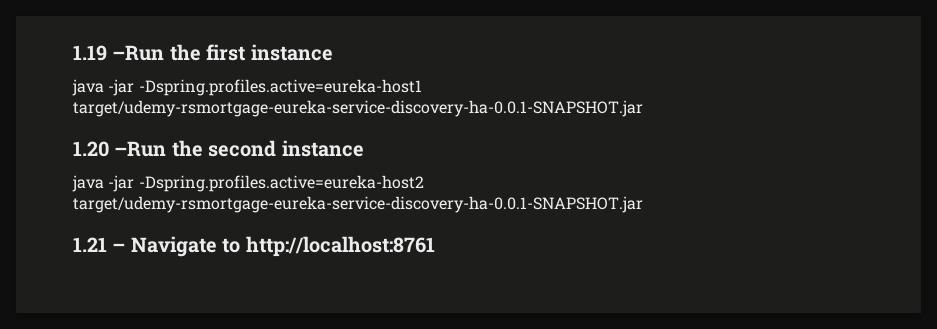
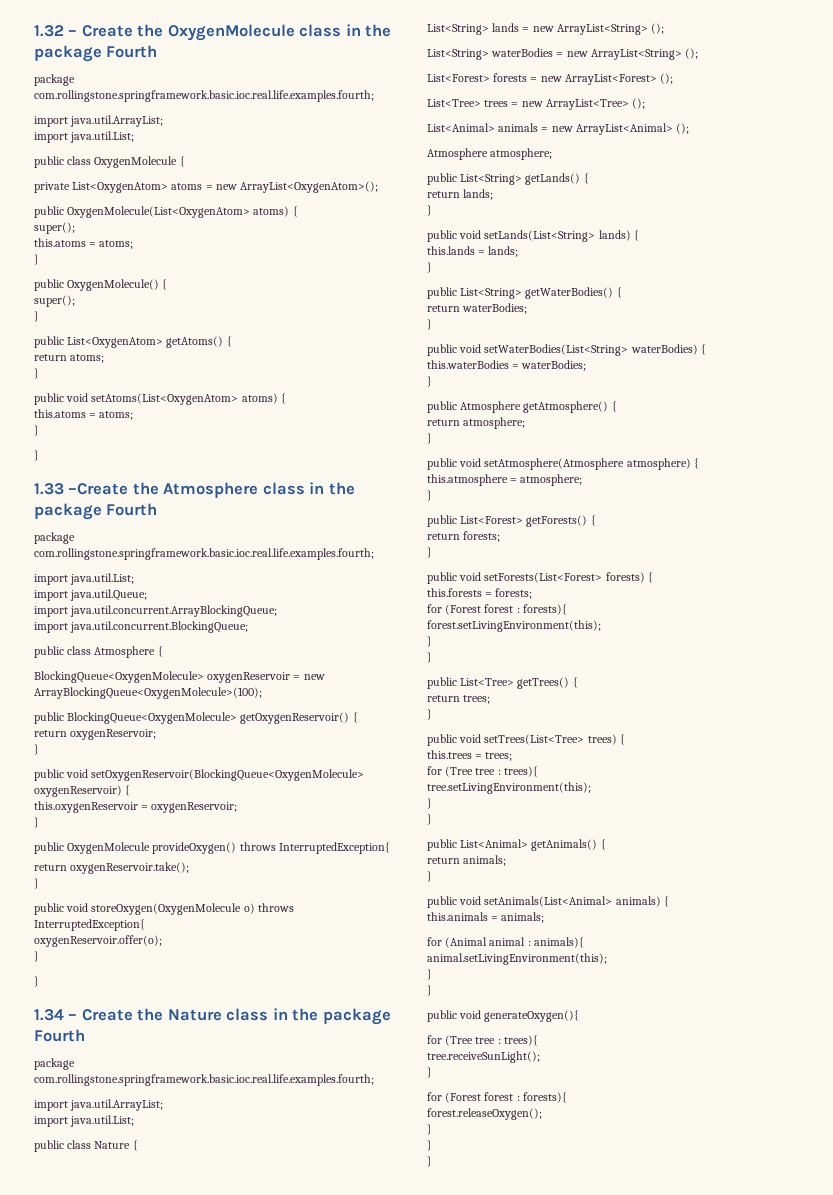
[73,44,333,61] [72,79,422,96] [73,100,643,117] [73,140,364,157] [72,175,424,192] [73,196,643,213] [73,236,435,257] 1.19 –Run the first instance // java -jar -Dspring.profiles.active=eureka-host1 target/udemy-rsmortgage-eureka-service-discovery-ha-0.0.1-SNAPSHOT.jar // 1.20 –Run the second instance // java -jar -Dspring.profiles.active=eureka-host2 target/udemy-rsmortgage-eureka-service-discovery-ha-0.0.1-SNAPSHOT.jar // 1.21 – Navigate to http://localhost:8761 -> [34,24,392,41] [34,45,158,62] [34,74,75,86] [34,90,374,102] [34,115,164,127] [34,131,135,143] [34,156,185,168] [34,181,379,193] [34,206,298,218] [34,222,75,234] [34,238,134,249] [34,254,39,265] [34,279,168,291] [34,295,75,307] [34,311,39,322] [34,336,232,348] [34,354,105,363] [34,368,39,379] [34,393,286,405] [34,409,134,420] [34,425,39,436] [34,450,39,461] [34,482,355,498] [34,503,158,520] [34,532,75,544] [34,548,374,560] [34,573,135,585] [34,589,148,601] [34,605,278,617] [34,621,249,633] [34,646,163,658] [34,671,325,683] [34,687,262,699] [34,712,358,724] [34,729,157,740] [34,744,39,755] [34,769,365,781] [34,785,131,797] [34,801,238,813] [34,817,39,828] [34,842,390,854] [34,862,190,874] [34,878,39,889] [34,903,294,915] [34,919,145,931] [34,935,162,947] [34,951,39,962] [34,976,39,987] [34,1008,391,1025] [34,1029,85,1042] [34,1058,75,1070] [34,1074,374,1086] [34,1099,164,1111] [34,1115,135,1127] [34,1140,138,1152] [427,23,665,35] [427,48,699,60] [427,73,674,85] [427,98,646,110] [427,123,690,135] [427,148,553,160] [427,173,589,185] [427,189,494,200] [427,205,432,216] [427,230,639,242] [427,246,519,257] [427,262,432,273] [427,287,622,299] [427,303,528,314] [427,319,432,330] [427,344,706,356] [427,360,587,371] [427,376,432,387] [427,401,617,413] [427,417,526,429] [427,433,432,444] [427,458,699,470] [427,474,583,486] [427,490,432,501] [427,515,596,527] [427,531,501,542] [427,547,432,558] [427,572,653,584] [427,588,533,599] [427,604,567,615] [427,620,601,632] [427,636,432,647] [427,652,432,663] [427,677,578,689] [427,695,491,704] [427,709,432,720] [427,734,625,746] [427,750,513,761] [427,766,538,777] [427,782,591,794] [427,798,432,809] [427,814,432,825] [427,839,606,851] [427,855,507,866] [427,871,432,882] [427,896,669,908] [427,912,545,923] [427,937,584,948] [427,953,607,965] [427,969,432,980] [427,985,432,996] [427,1010,580,1022] [427,1035,538,1046] [427,1051,540,1063] [427,1067,432,1078] [427,1092,567,1103] [427,1108,542,1120] [427,1124,432,1135] [427,1140,432,1151] [427,1156,432,1167] 1.32 – Create the OxygenMolecule class in the package Fourth // package com.rollingstone.springframework.basic.ioc.real.life.examples.fourth; // import java.util.ArrayList; // import java.util.List; // public class OxygenMolecule { // private List<OxygenAtom> atoms = new ArrayList<OxygenAtom>(); // public OxygenMolecule(List<OxygenAtom> atoms) { // super(); // this.atoms = atoms; // } // public OxygenMolecule() { // super(); // } // public List<OxygenAtom> getAtoms() { // return atoms; // } // public void setAtoms(List<OxygenAtom> atoms) { // this.atoms = atoms; // } // } // 1.33 –Create the Atmosphere class in the package Fourth // package com.rollingstone.springframework.basic.ioc.real.life.examples.fourth; // import java.util.List; // import java.util.Queue; // import java.util.concurrent.ArrayBlockingQueue; // import java.util.concurrent.BlockingQueue; // public class Atmosphere { // BlockingQueue<OxygenMolecule> oxygenReservoir = new ArrayBlockingQueue<OxygenMolecule>(100); // public BlockingQueue<OxygenMolecule> getOxygenReservoir() { // return oxygenReservoir; // } // public void setOxygenReservoir(BlockingQueue<OxygenMolecule> oxygenReservoir) { // this.oxygenReservoir = oxygenReservoir; // } // public OxygenMolecule provideOxygen() throws InterruptedException{ // return oxygenReservoir.take(); // } // public void storeOxygen(OxygenMolecule o) throws InterruptedException{ // oxygenReservoir.offer(o); // } // } // 1.34 – Create the Nature class in the package Fourth // package com.rollingstone.springframework.basic.ioc.real.life.examples.fourth; // import java.util.ArrayList; // import java.util.List; // public class Nature { // List<String> lands = new ArrayList<String> (); // List<String> waterBodies = new ArrayList<String> (); // List<Forest> forests = new ArrayList<Forest> (); // List<Tree> trees = new ArrayList<Tree> (); // List<Animal> animals = new ArrayList<Animal> (); // Atmosphere atmosphere; // public List<String> getLands() { // return lands; // } // public void setLands(List<String> lands) { // this.lands = lands; // } // public List<String> getWaterBodies() { // return waterBodies; // } // public void setWaterBodies(List<String> waterBodies) { // this.waterBodies = waterBodies; // } // public Atmosphere getAtmosphere() { // return atmosphere; // } // public void setAtmosphere(Atmosphere atmosphere) { // this.atmosphere = atmosphere; // } // public List<Forest> getForests() { // return forests; // } // public void setForests(List<Forest> forests) { // this.forests = forests; // for (Forest forest : forests){ // forest.setLivingEnvironment(this); // } // } // public List<Tree> getTrees() { // return trees; // } // public void setTrees(List<Tree> trees) { // this.trees = trees; // for (Tree tree : trees){ // tree.setLivingEnvironment(this); // } // } // public List<Animal> getAnimals() { // return animals; // } // public void setAnimals(List<Animal> animals) { // this.animals = animals; // for (Animal animal : animals){ // animal.setLivingEnvironment(this); // } // } // public void generateOxygen(){ // for (Tree tree : trees){ // tree.receiveSunLight(); // } // for (Forest forest : forests){ // forest.releaseOxygen(); // } // } // }

